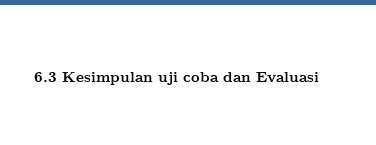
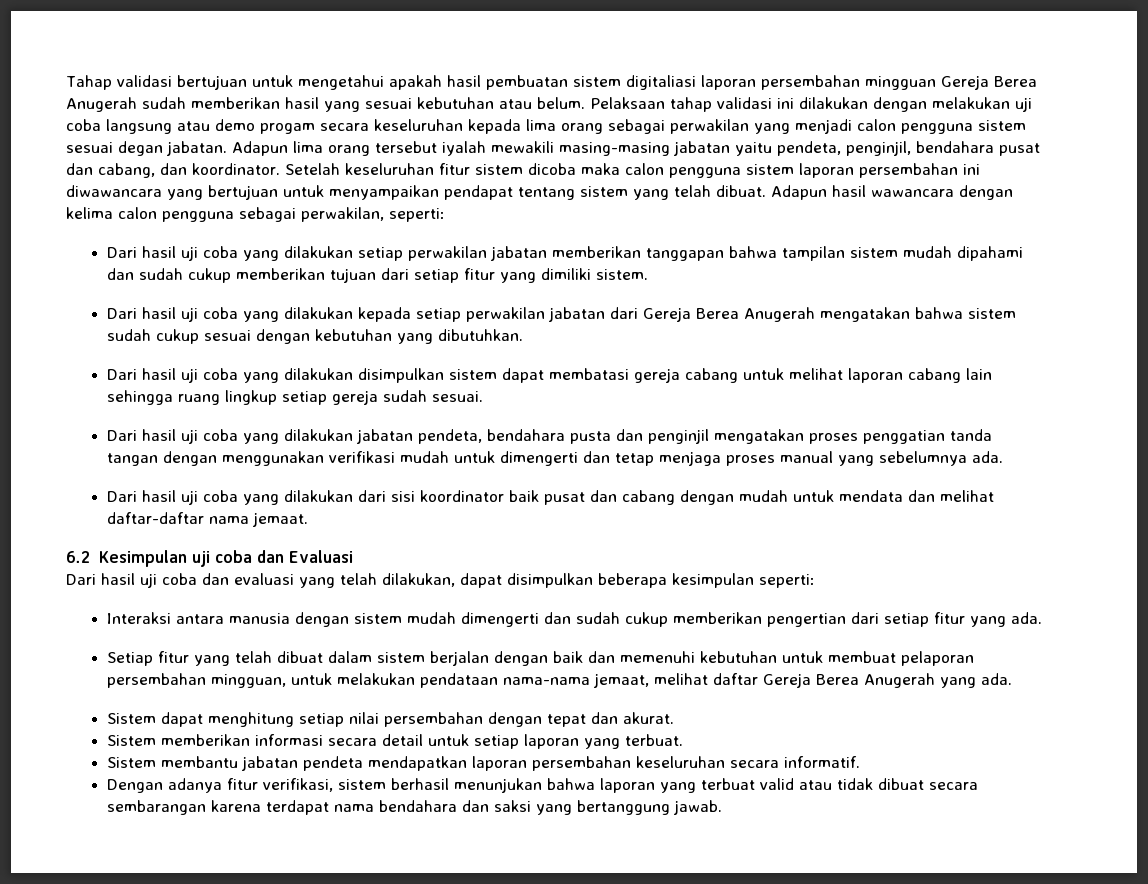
[34,72,57,82] 6.3 -> [66,75,1037,90] [66,97,1032,112] [66,119,1026,134] [66,141,1040,156] [66,163,980,178] [66,185,1013,200] [66,207,445,222] [106,246,1023,261] [106,268,648,283] [106,307,1016,322] [106,329,523,344] [106,368,992,383] [106,390,483,405] [106,429,992,444] [106,451,1003,466] [106,490,994,505] [106,512,308,527] [66,551,90,563] Tahap validasi bertujuan untuk mengetahui apakah hasil pembuatan sistem digitaliasi laporan persembahan mingguan Gereja Berea Anugerah sudah memberikan hasil yang sesuai kebutuhan atau belum. Pelaksaan tahap validasi ini dilakukan dengan melakukan uji coba langsung atau demo progam secara keseluruhan kepada lima orang sebagai perwakilan yang menjadi calon pengguna sistem sesuai degan jabatan. Adapun lima orang tersebut iyalah mewakili masing-masing jabatan yaitu pendeta, penginjil, bendahara pusat dan cabang, dan koordinator. Setelah keseluruhan fitur sistem dicoba maka calon pengguna sistem laporan persembahan ini diwawancara yang bertujuan untuk menyampaikan pendapat tentang sistem yang telah dibuat. Adapun hasil wawancara dengan kelima calon pengguna sebagai perwakilan, seperti: // Dari hasil uji coba yang dilakukan setiap perwakilan jabatan memberikan tanggapan bahwa tampilan sistem mudah dipahami dan sudah cukup memberikan tujuan dari setiap fitur yang dimiliki sistem. // Dari hasil uji coba yang dilakukan kepada setiap perwakilan jabatan dari Gereja Berea Anugerah mengatakan bahwa sistem sudah cukup sesuai dengan kebutuhan yang dibutuhkan. // Dari hasil uji coba yang dilakukan disimpulkan sistem dapat membatasi gereja cabang untuk melihat laporan cabang lain sehingga ruang lingkup setiap gereja sudah sesuai. // Dari hasil uji coba yang dilakukan jabatan pendeta, bendahara pusta dan penginjil mengatakan proses penggatian tanda tangan dengan menggunakan verifikasi mudah untuk dimengerti dan tetap menjaga proses manual yang sebelumnya ada. // Dari hasil uji coba yang dilakukan dari sisi koordinator baik pusat dan cabang dengan mudah untuk mendata dan melihat daftar-daftar nama jemaat. // 6.2
(319, 77) none -> [66,573,815,588] [106,612,1042,627] [106,651,974,666] [106,673,1012,688] [106,712,674,727] [106,734,683,749] [106,756,860,771] [106,778,978,793] [106,800,722,815] // Dari hasil uji coba dan evaluasi yang telah dilakukan, dapat disimpulkan beberapa kesimpulan seperti: // Interaksi antara manusia dengan sistem mudah dimengerti dan sudah cukup memberikan pengertian dari setiap fitur yang ada. // Setiap fitur yang telah dibuat dalam sistem berjalan dengan baik dan memenuhi kebutuhan untuk membuat pelaporan persembahan mingguan, untuk melakukan pendataan nama-nama jemaat, melihat daftar Gereja Berea Anugerah yang ada. // Sistem dapat menghitung setiap nilai persembahan dengan tepat dan akurat. // Sistem memberikan informasi secara detail untuk setiap laporan yang terbuat. // Sistem membantu jabatan pendeta mendapatkan laporan persembahan keseluruhan secara informatif. // Dengan adanya fitur verifikasi, sistem berhasil menunjukan bahwa laporan yang terbuat valid atau tidak dibuat secara sembarangan karena terdapat nama bendahara dan saksi yang bertanggung jawab.

